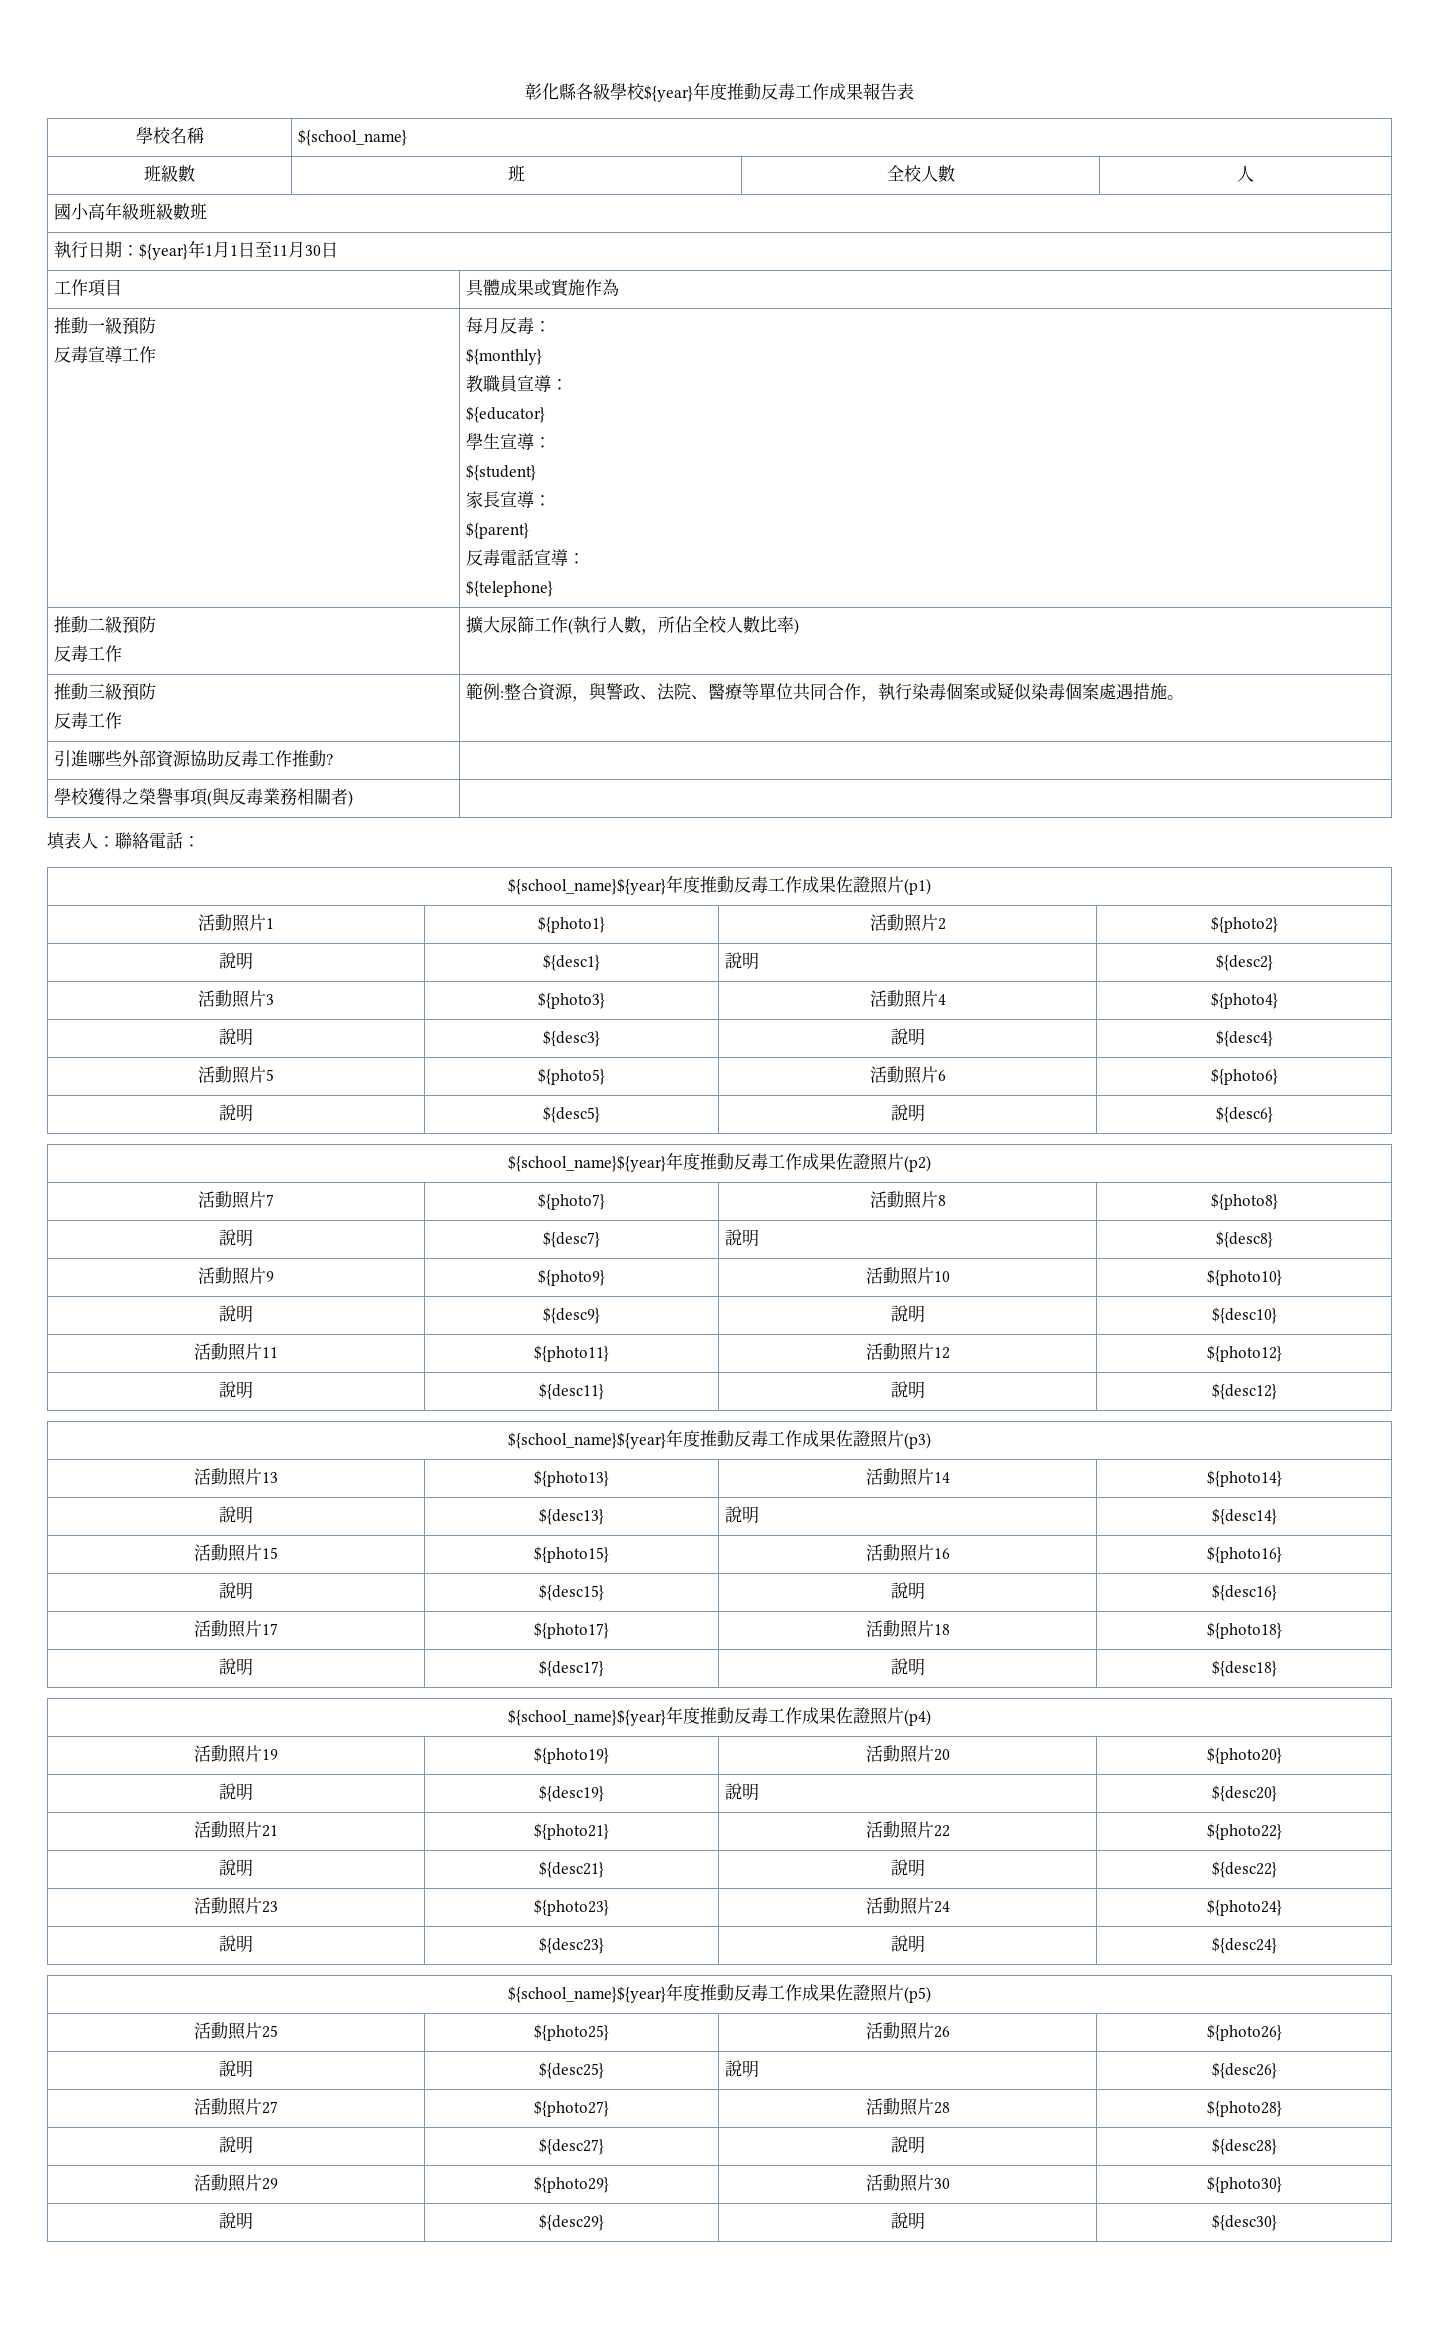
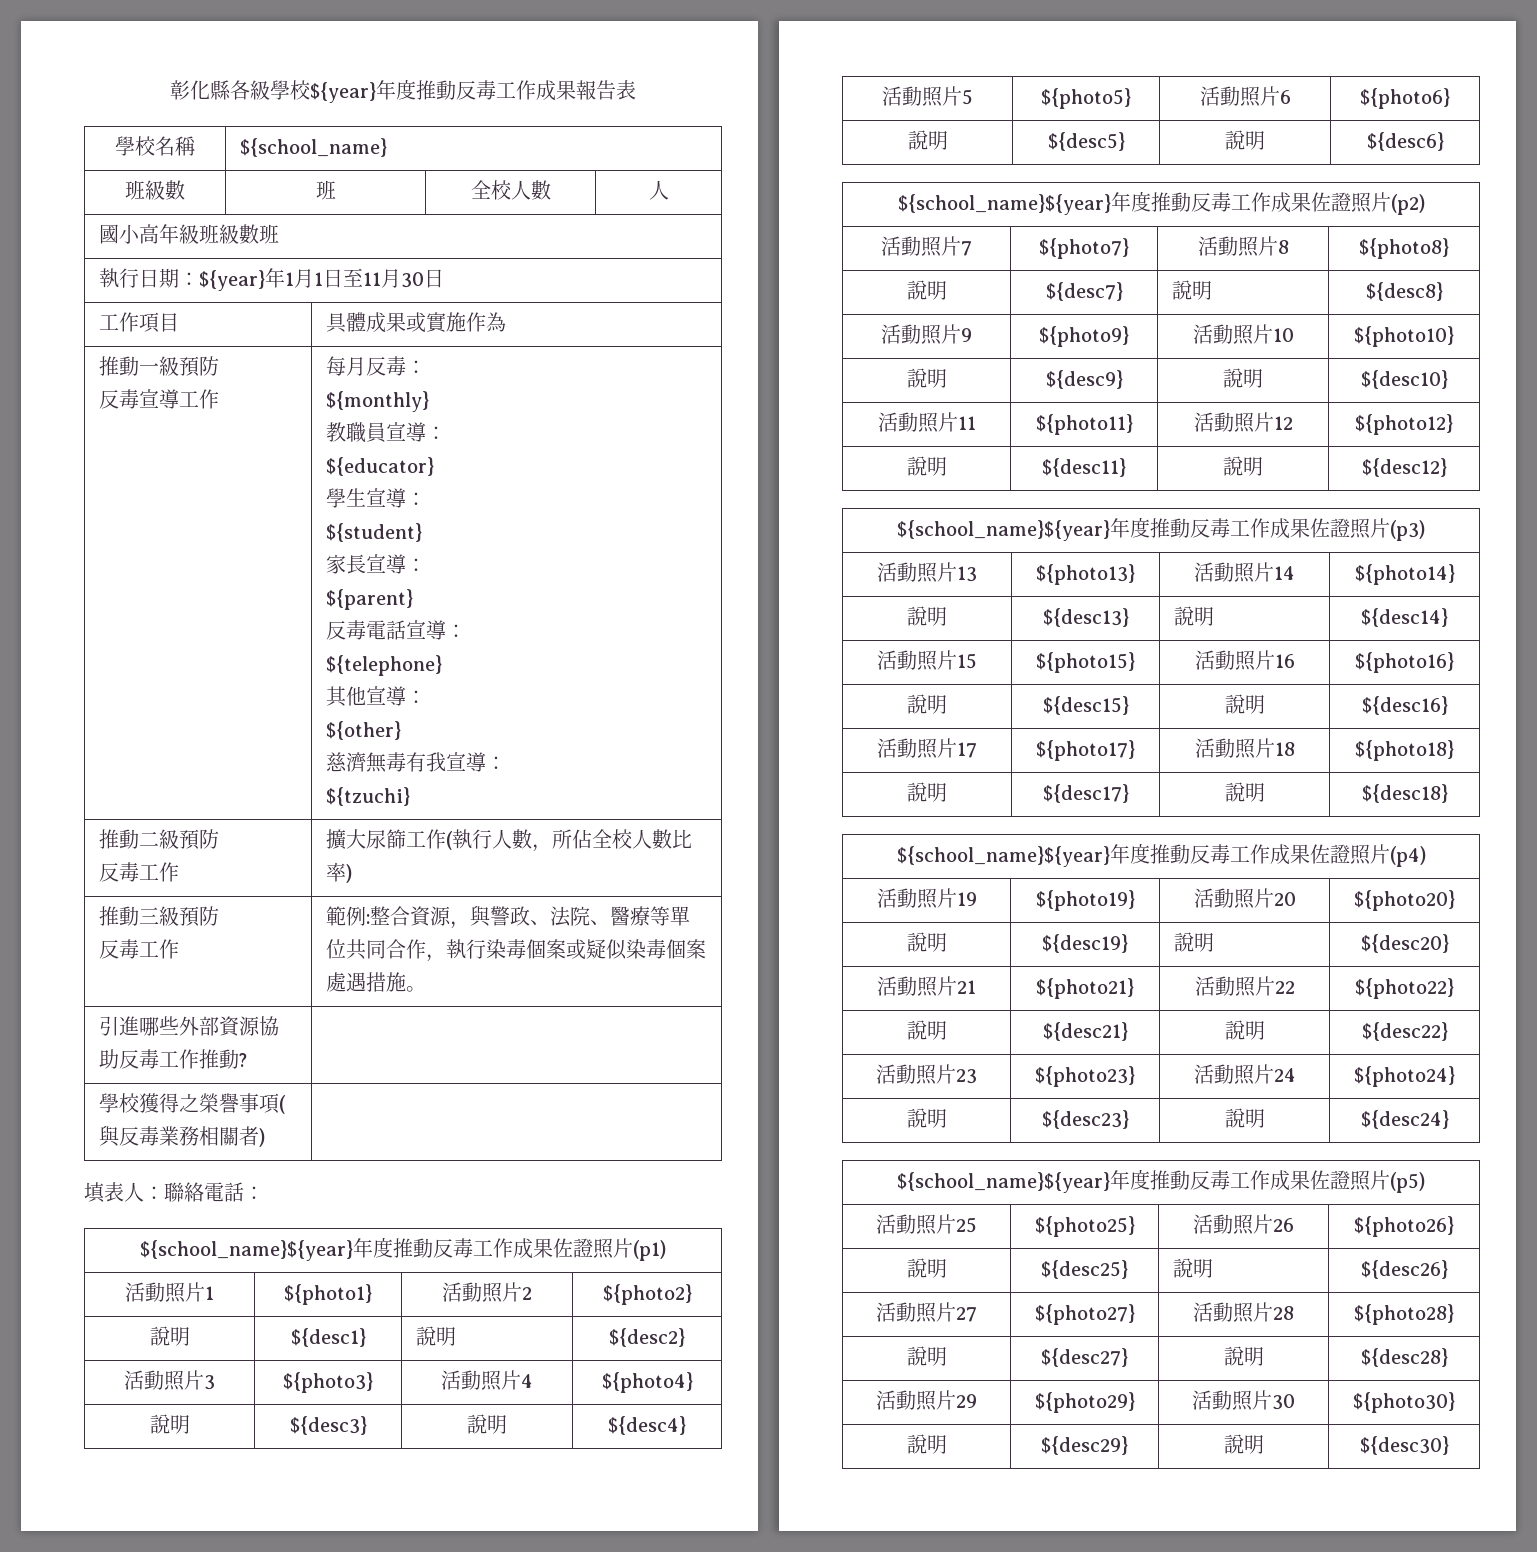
(554, 588) none -> [326,686,427,707] [326,721,402,740] [326,752,507,773] [326,787,411,806] // 其他宣導： // ${other} // 慈濟無毒有我宣導： // ${tzuchi}

